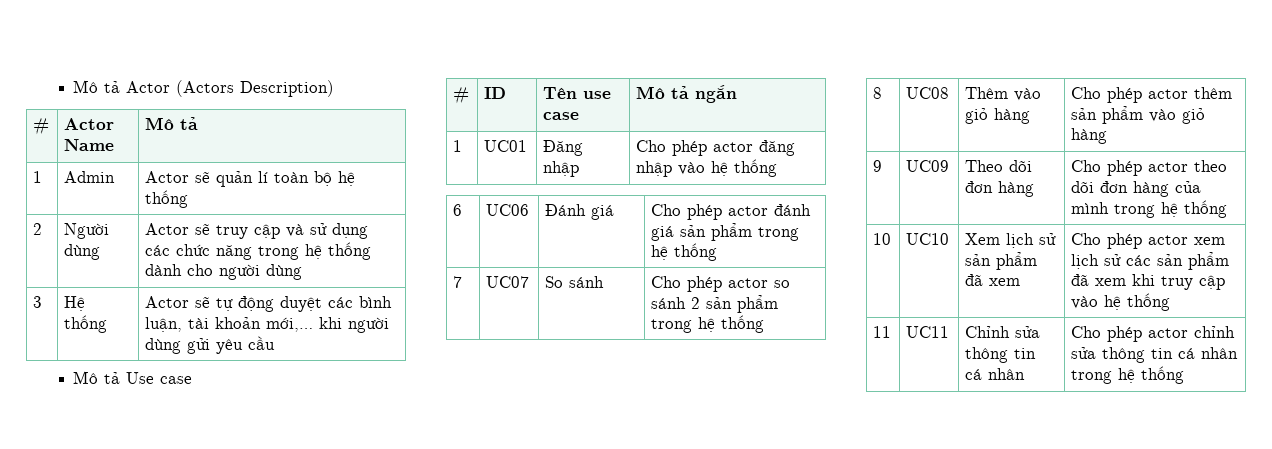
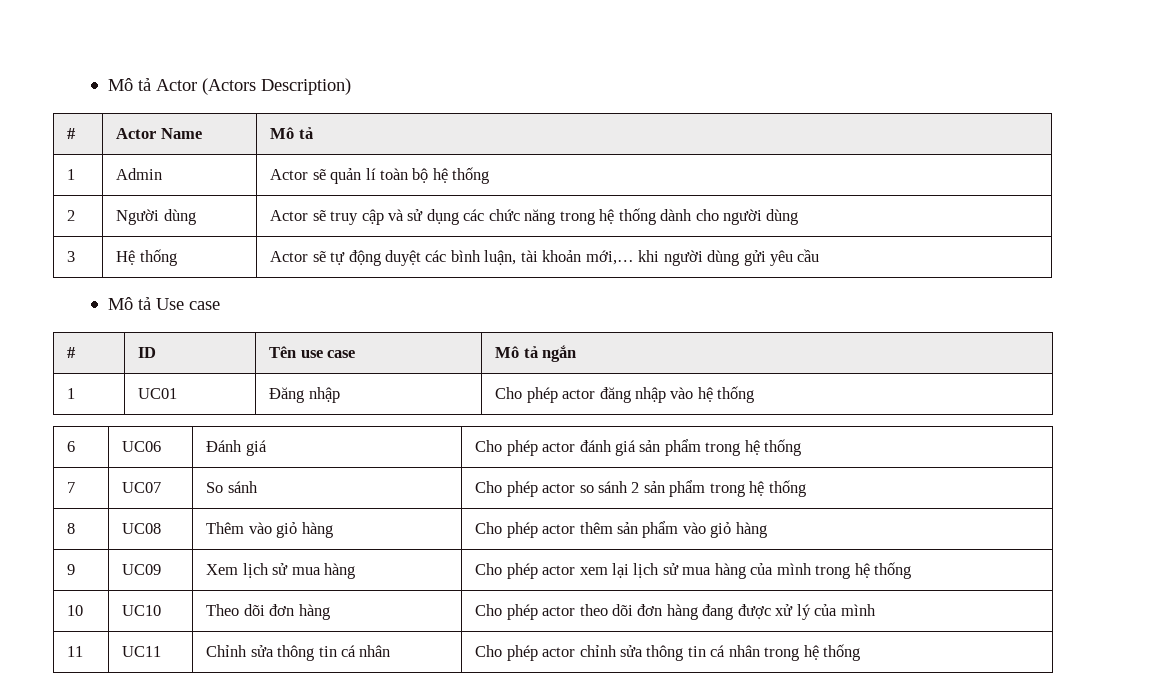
(950, 166) none -> [206,563,355,579] [475,562,912,579] [67,605,84,616] [122,605,162,616] | Xem lịch sử mua hàng | Cho phép actor xem lại lịch sử mua hàng của mình trong hệ thống // 10 | UC10
[1175,181,1202,193] [1071,200,1228,218] [873,233,892,245] [906,233,950,245] [965,233,1057,248] [965,252,1038,270] [965,274,1021,286] [1071,233,1226,249] [1071,252,1230,270] [1071,274,1226,290] [1071,293,1171,311] của mình trong hệ thống // 10 | UC10 | Xem lịch sử sản phẩm đã xem | Cho phép actor xem lịch sử các sản phẩm đã xem khi truy cập vào hệ thống -> [702,604,876,620] đang được xử lý của mình

